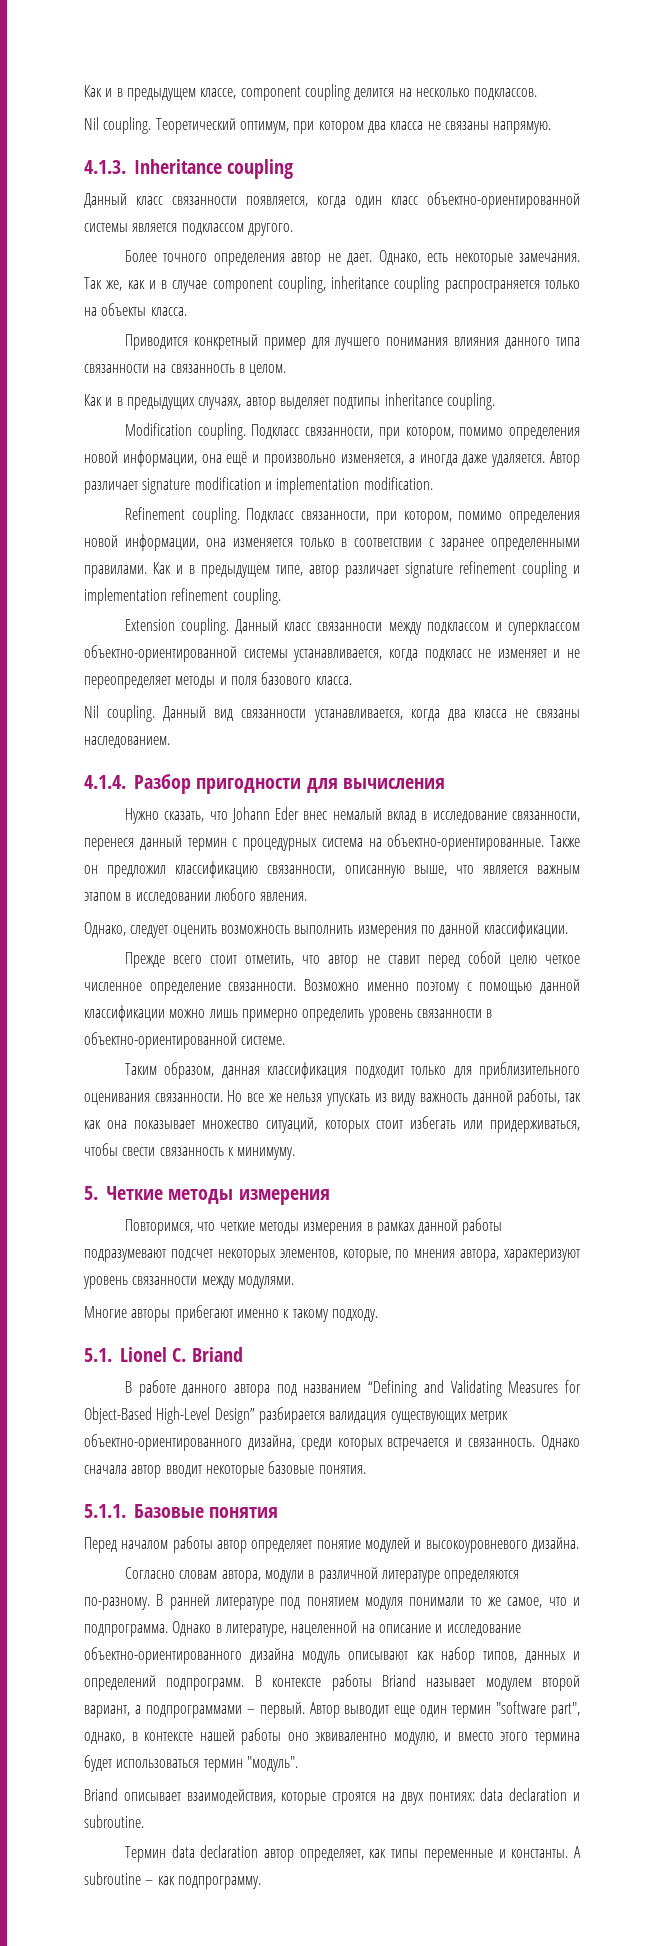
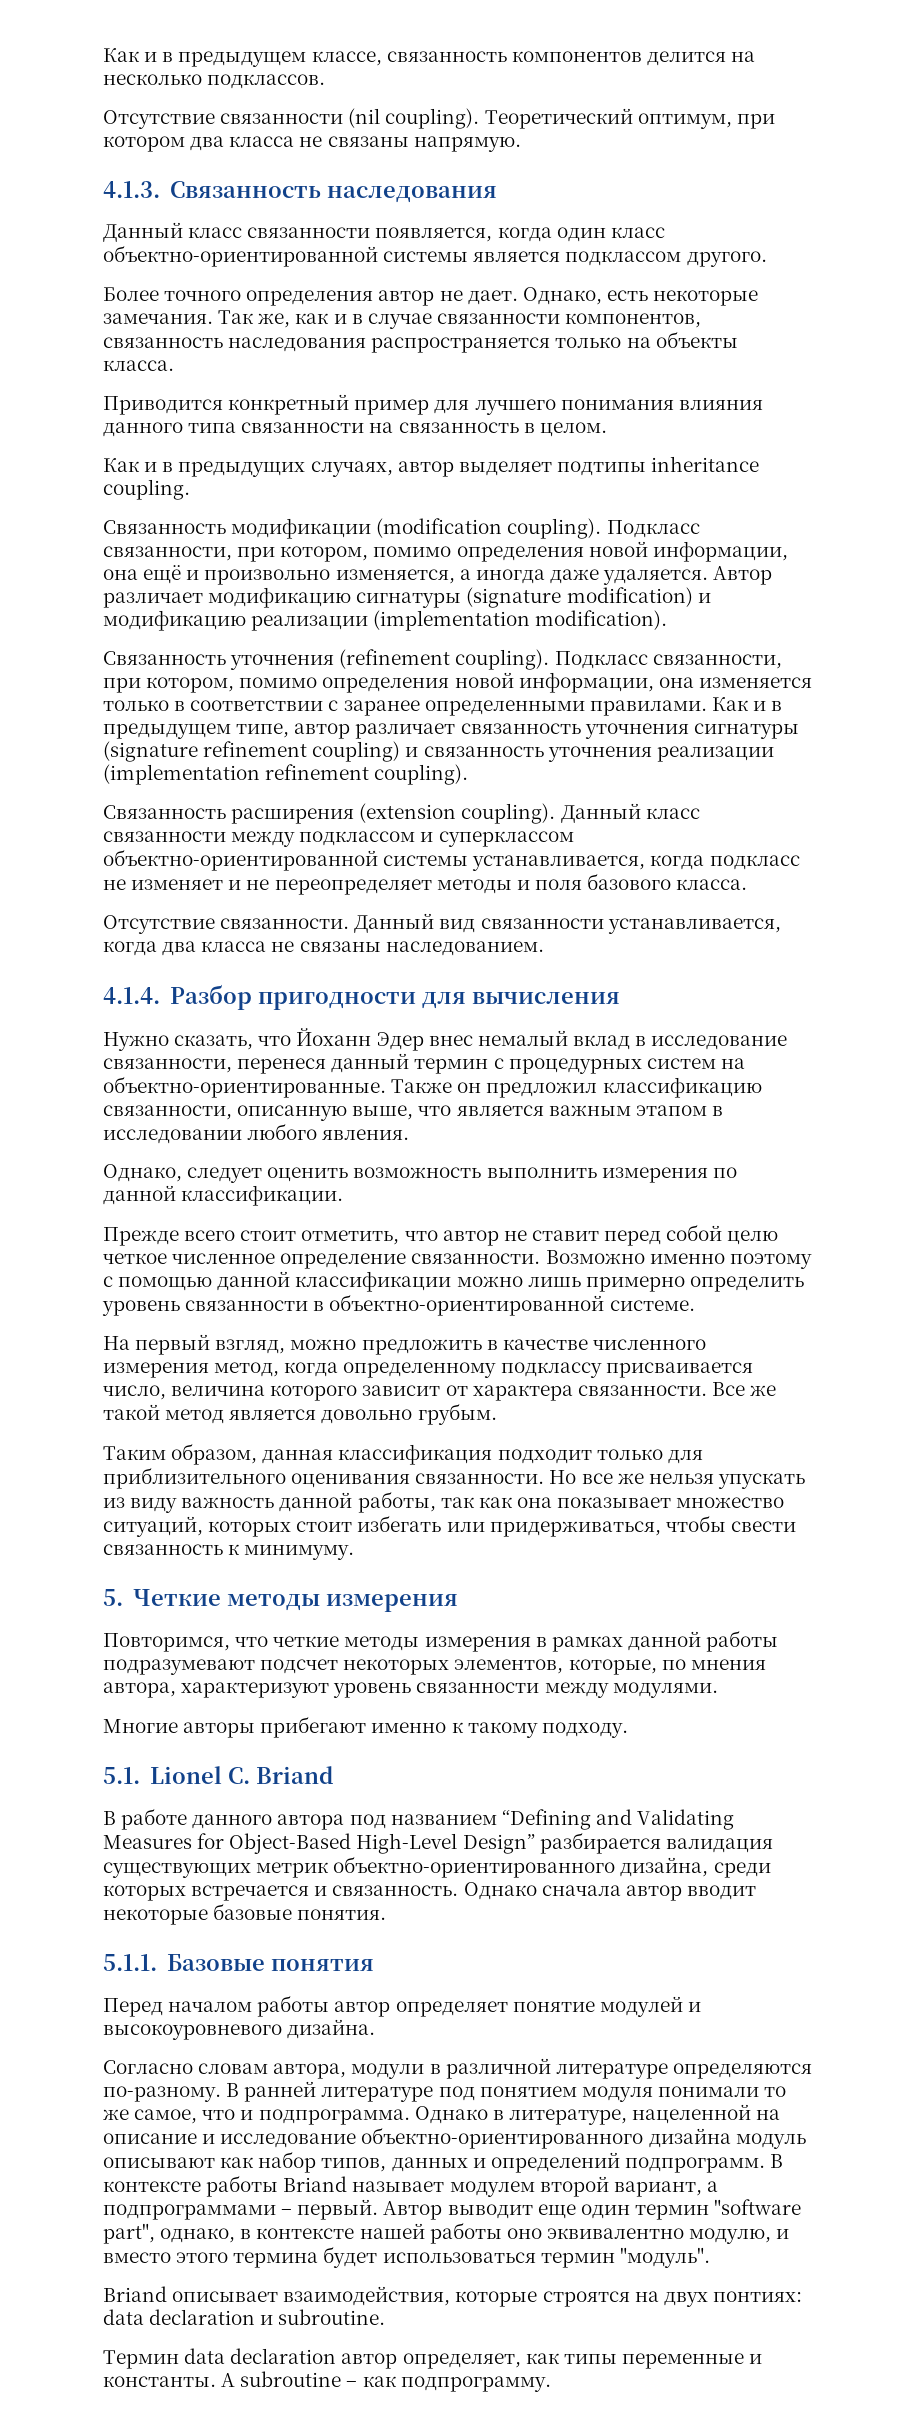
[240,84,350,101] component coupling -> [386,51,642,62] связанность компонентов
[84,117,152,134] Nil coupling. -> [103,108,480,129] Отсутствие связанности (nil coupling).
[134,159,294,179] Inheritance coupling -> [169,181,497,203] Связанность наследования
[212,276,440,293] component coupling, inheritance coupling -> [436,313,702,328] [103,337,367,352] связанности компонентов, связанность наследования
[124,423,246,440] Modification coupling. -> [103,518,602,539] Связанность модификации (modification coupling).
[142,477,433,494] [124,507,240,524] signature modification и implementation modification. // Refinement coupling. -> [208,587,711,608] [103,610,668,631] [103,649,550,670] модификацию сигнатуры (signature modification) и модификацию реализации (implementation modification). // Связанность уточнения (refinement coupling).
[405,561,580,578] [84,588,281,605] [124,618,230,635] signature refinement coupling и implementation refinement coupling. // Extension coupling. -> [460,723,799,739] [103,741,774,762] [103,764,469,785] [103,803,556,824] связанность уточнения сигнатуры (signature refinement coupling) и связанность уточнения реализации (implementation refinement coupling). // Связанность расширения (extension coupling).
[84,705,156,722] Nil coupling. -> [103,915,350,934] Отсутствие связанности.
[231,807,300,823] Johann Eder -> [296,1028,424,1051] Йоханн Эдер
[321,838,363,847] система -> [646,1058,716,1069] систем
(286, 1040) none -> [103,1334,706,1355] [103,1362,753,1378] [103,1382,777,1401] [103,1403,497,1425] // На первый взгляд, можно предложить в качестве численного измерения метод, когда определенному подклассу присваивается число, величина которого зависит от характера связанности. Все же такой метод является довольно грубым.

